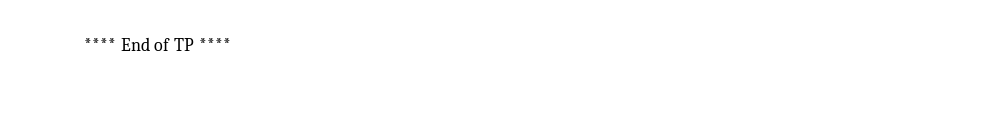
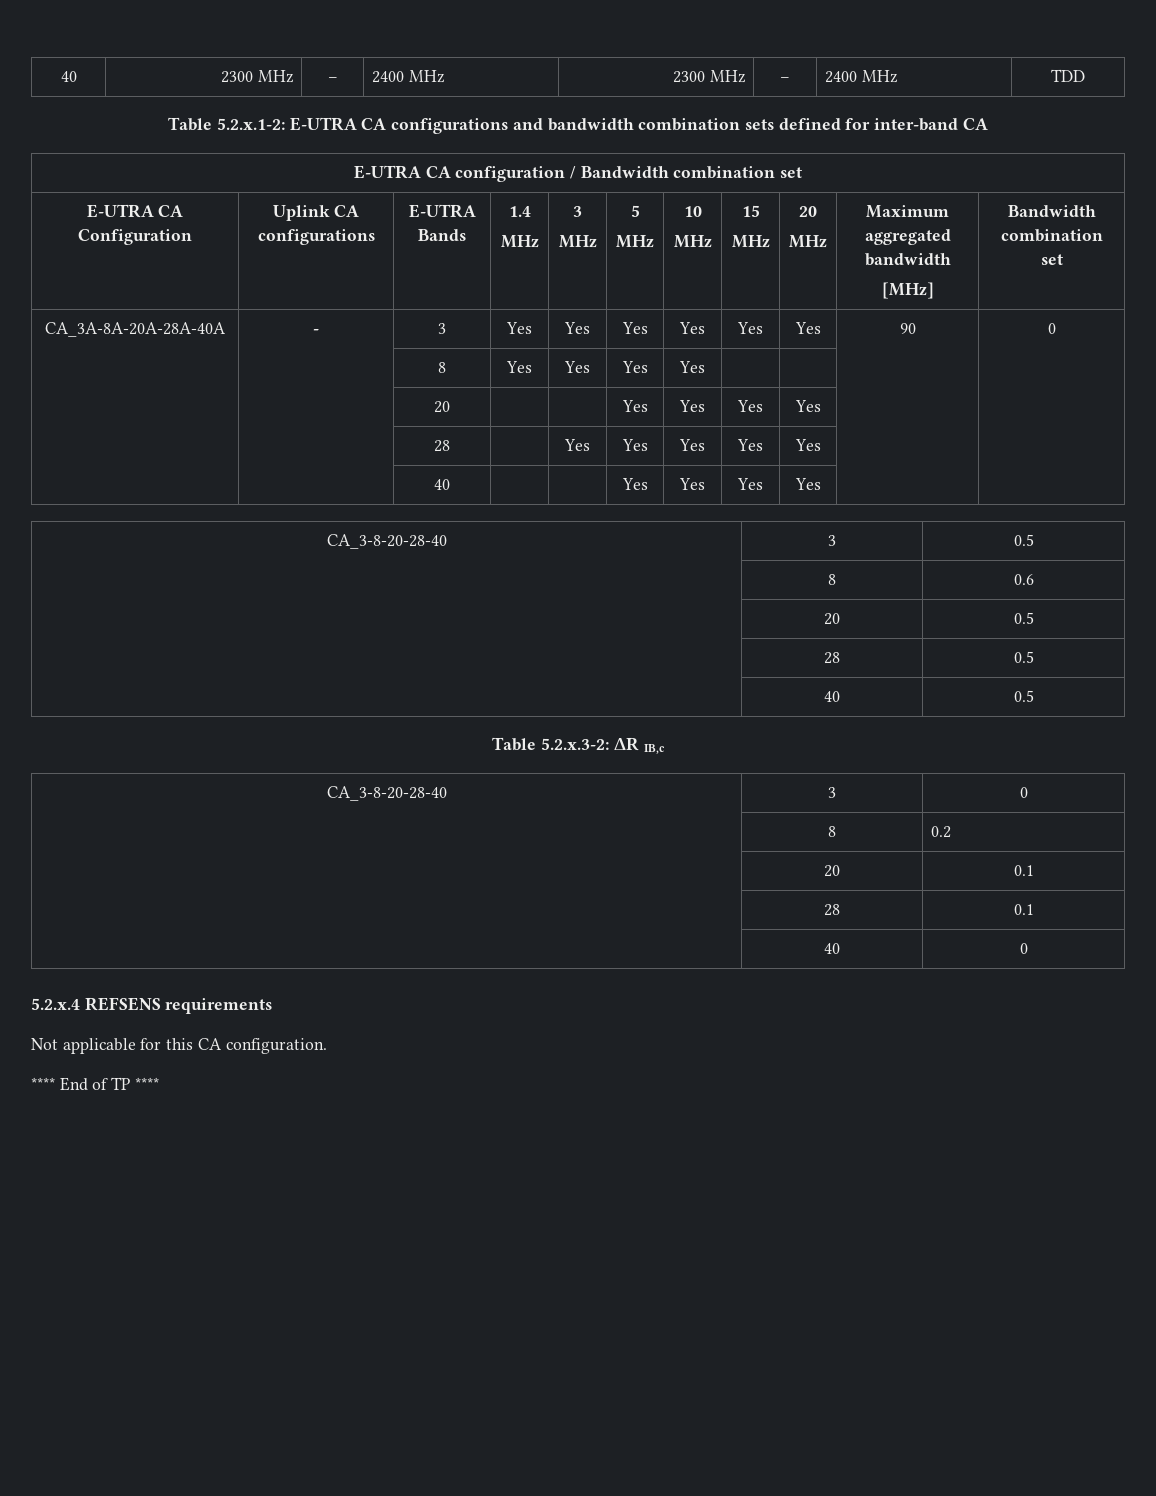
(84, 44) none -> [60,71,77,82] [220,70,294,83] [327,77,338,82] [372,70,446,83] [672,70,746,83] [780,77,790,82] [825,70,899,83] [1051,69,1085,82] [168,117,988,134] [353,165,803,182] [86,204,184,218] [78,229,192,245] [272,205,360,221] [257,229,375,245] [408,204,476,218] [418,229,466,241] [508,206,531,217] [500,235,539,248] [573,206,582,217] [558,235,597,248] [630,205,640,217] [616,235,654,248] [683,206,702,217] [673,235,712,248] [741,205,760,217] [731,235,770,248] [799,206,817,217] [789,235,827,248] [866,205,949,218] [864,229,951,245] [864,253,951,266] [881,282,934,299] [1007,205,1096,217] [1000,229,1103,242] [1040,254,1063,265] [45,322,226,337] [313,329,319,334] [438,323,446,334] [506,322,532,334] [564,322,590,334] [621,322,648,334] [679,322,705,334] [737,322,763,334] [794,322,821,334] [899,323,916,334] [1047,323,1056,334] [438,362,446,373] [506,361,532,373] [564,361,590,373] [621,361,648,373] [679,361,705,373] [434,401,450,413] [621,400,648,412] [679,400,705,412] [737,400,763,412] [794,400,821,412] [434,440,450,452] [564,439,590,451] [621,439,648,451] [679,439,705,451] [737,439,763,451] [794,439,821,451] [434,479,450,490] [621,478,648,490] [679,478,705,490] [737,478,763,490] [794,478,821,490] [326,534,447,549] [828,535,836,546] [1013,534,1034,546] [828,574,836,585] [1013,574,1034,585] [824,613,840,625] [1013,612,1034,624] [824,652,840,664] [1013,651,1034,663] [824,691,840,702] [1013,690,1034,702] [492,737,665,754] [326,786,447,801] [828,787,836,798] [1019,787,1028,798] [828,826,836,837] [931,826,952,838] [824,865,840,877] [1013,865,1034,876] [824,904,840,916] [1013,904,1034,915] [824,943,840,954] [1019,943,1028,954] [31,997,273,1014] [31,1038,327,1054] 40 | 2300 MHz | – | 2400 MHz | 2300 MHz | – | 2400 MHz | TDD // Table 5.2.x.1-2: E-UTRA CA configurations and bandwidth combination sets defined for inter-band CA // E-UTRA CA configuration / Bandwidth combination set // E-UTRA CA Configuration | Uplink CA configurations | E-UTRA Bands | 1.4 // MHz | 3 // MHz | 5 // MHz | 10 // MHz | 15 // MHz | 20 // MHz | Maximum aggregated bandwidth // [MHz] | Bandwidth combination set // CA_3A-8A-20A-28A-40A | - | 3 | Yes | Yes | Yes | Yes | Yes | Yes | 90 | 0 // | | 8 | Yes | Yes | Yes | Yes | | | | // | | 20 | | | Yes | Yes | Yes | Yes | | // | | 28 | | Yes | Yes | Yes | Yes | Yes | | // | | 40 | | | Yes | Yes | Yes | Yes | | // CA_3-8-20-28-40 | 3 | 0.5 // | 8 | 0.6 // | 20 | 0.5 // | 28 | 0.5 // | 40 | 0.5 // Table 5.2.x.3-2: ΔR IB,c // CA_3-8-20-28-40 | 3 | 0 // | 8 | 0.2 // | 20 | 0.1 // | 28 | 0.1 // | 40 | 0 // 5.2.x.4 REFSENS requirements // Not applicable for this CA configuration. //

